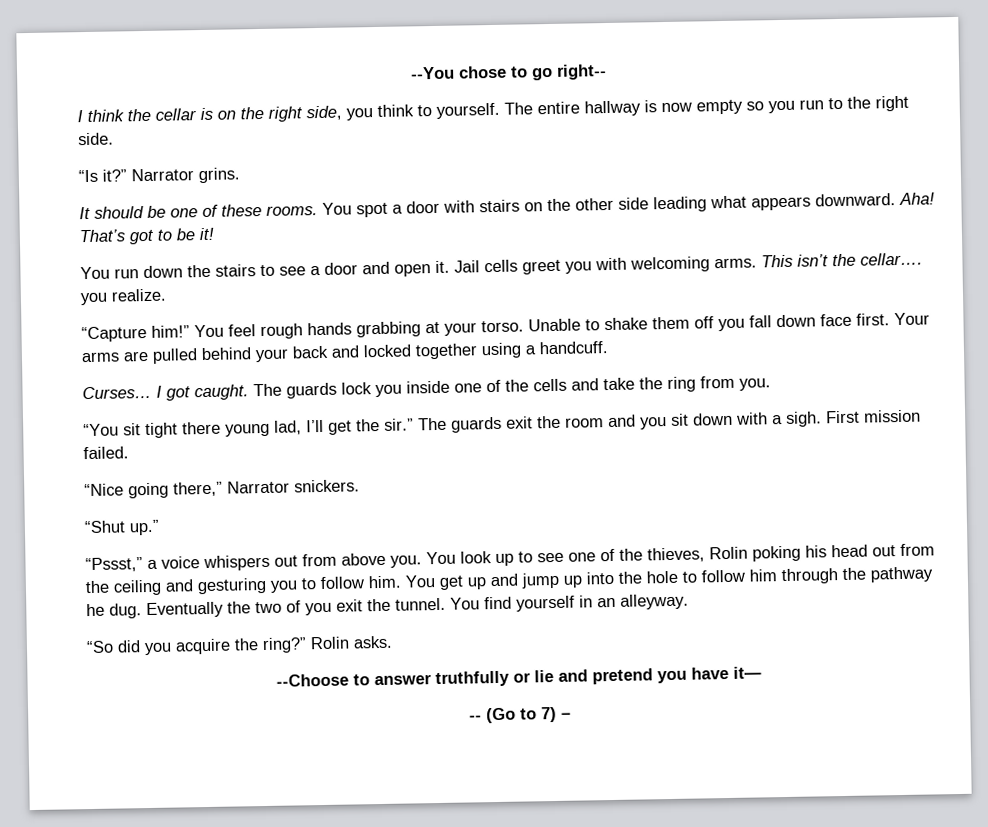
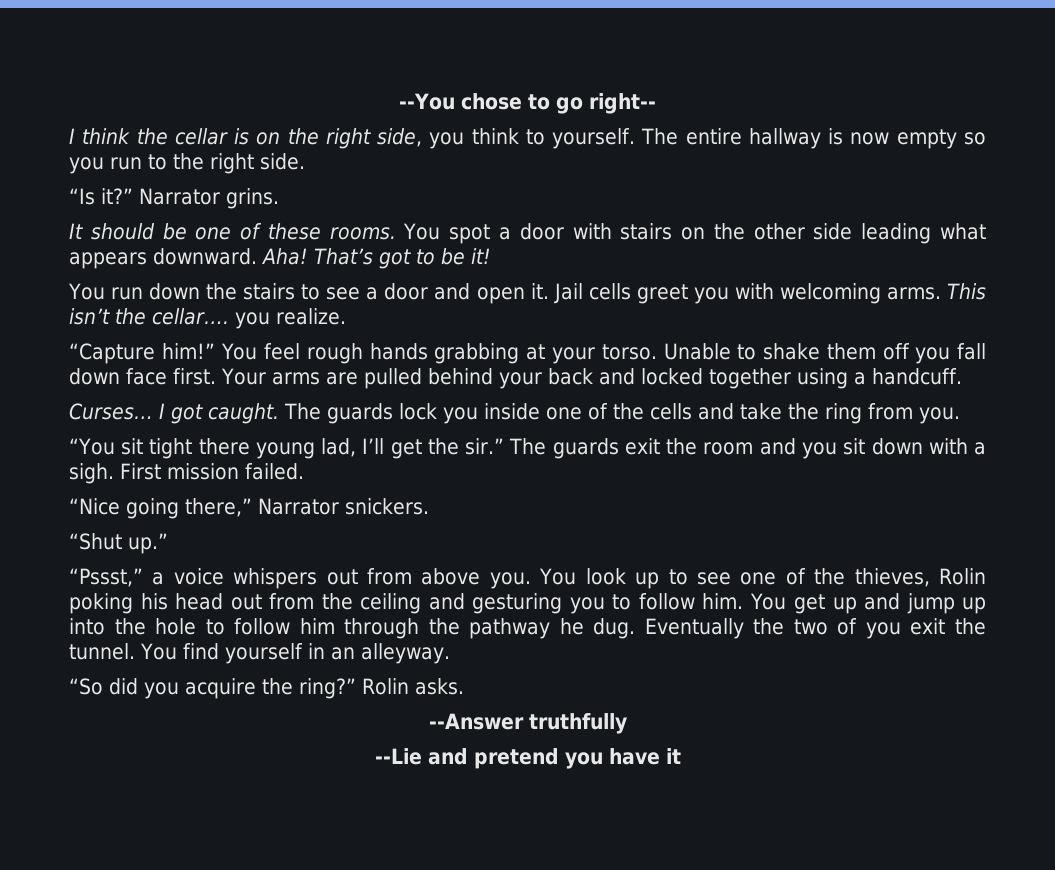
[275,673,432,687] --Choose to answer -> [428,713,524,730] --Answer
[512,670,554,683] or lie -> [374,748,422,765] // --Lie
[732,666,762,679] [468,706,571,724] it— // -- (Go to 7) – -> [665,748,681,764] it

